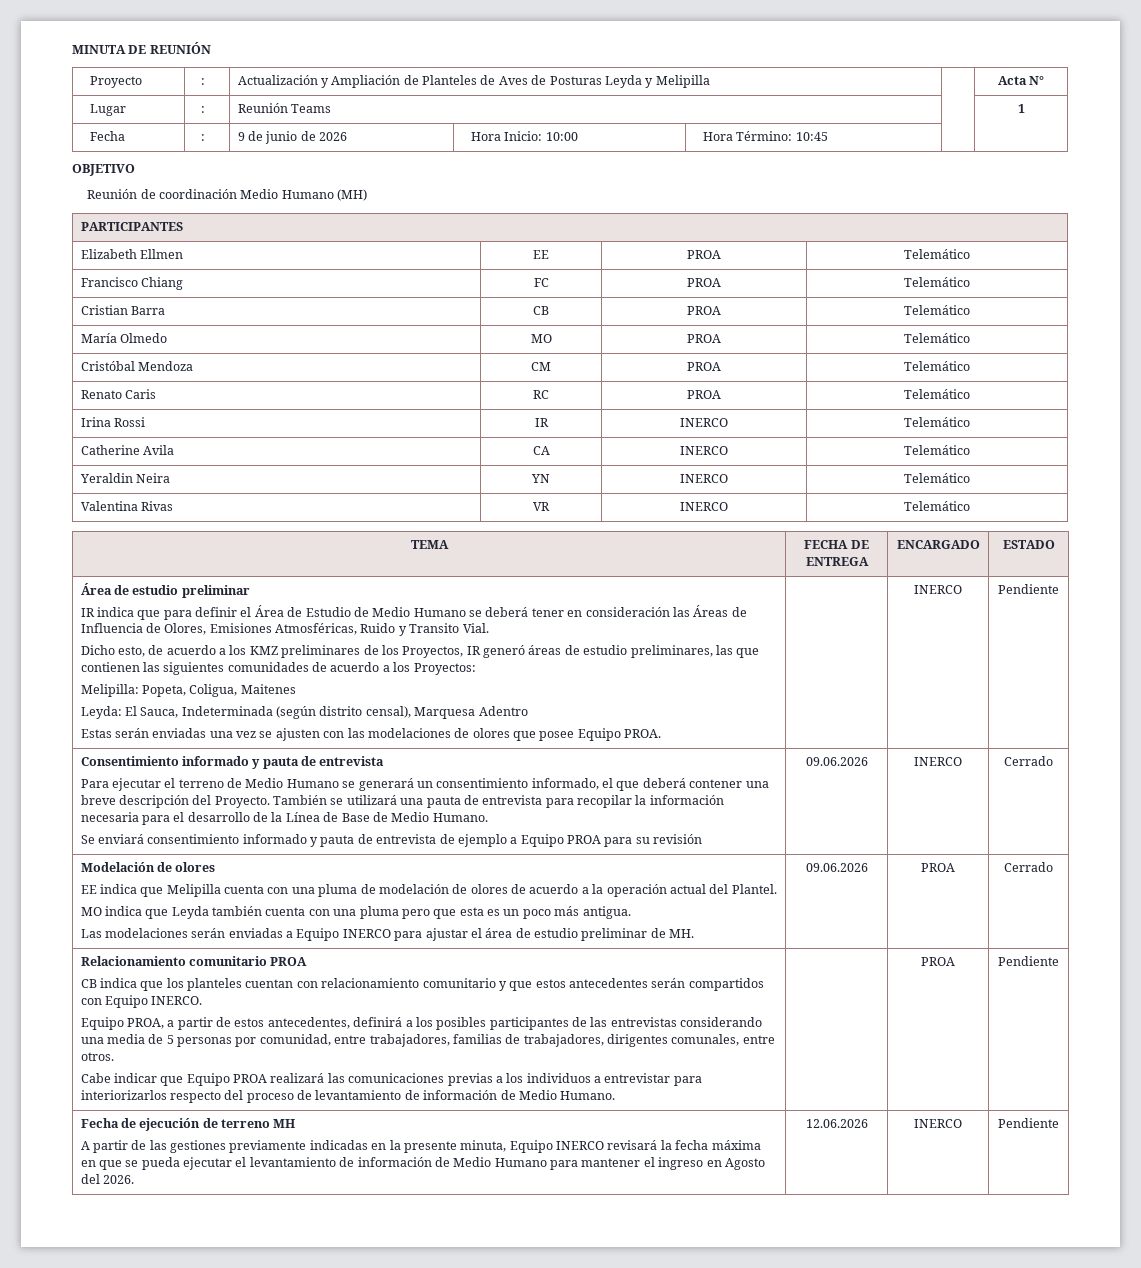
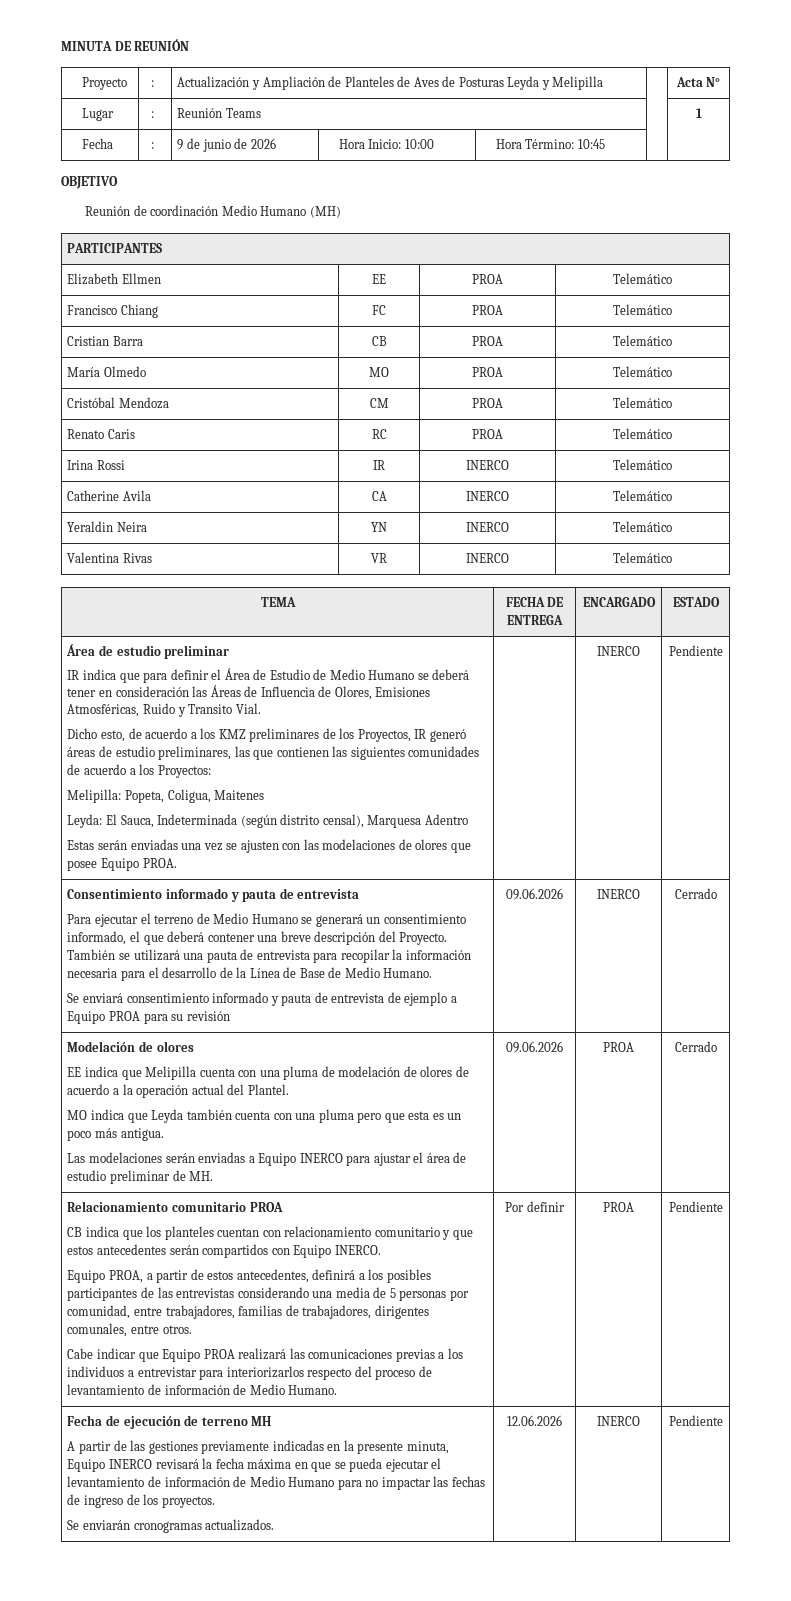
(616, 1095) none -> [505,1201,565,1212] Por definir
[581,1157,765,1170] [80,1174,134,1184] mantener el ingreso en Agosto del 2026. -> [365,1476,485,1490] [67,1494,215,1508] [67,1519,275,1533] no impactar las fechas de ingreso de los proyectos. // Se enviarán cronogramas actualizados.

